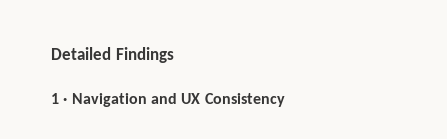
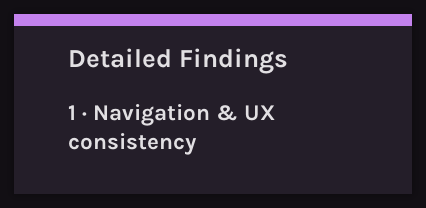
[150,93,285,107] and UX Consistency -> [216,105,276,121] [68,133,197,155] & UX consistency

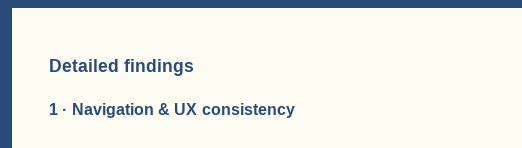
[179,48,289,74] Findings -> [124,59,194,76] findings

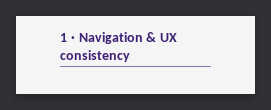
[49,59,194,76] Detailed findings // -> (60, 37) none

